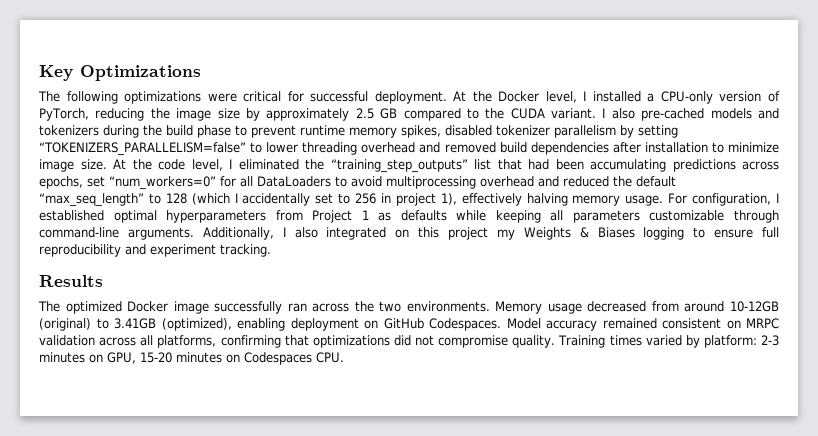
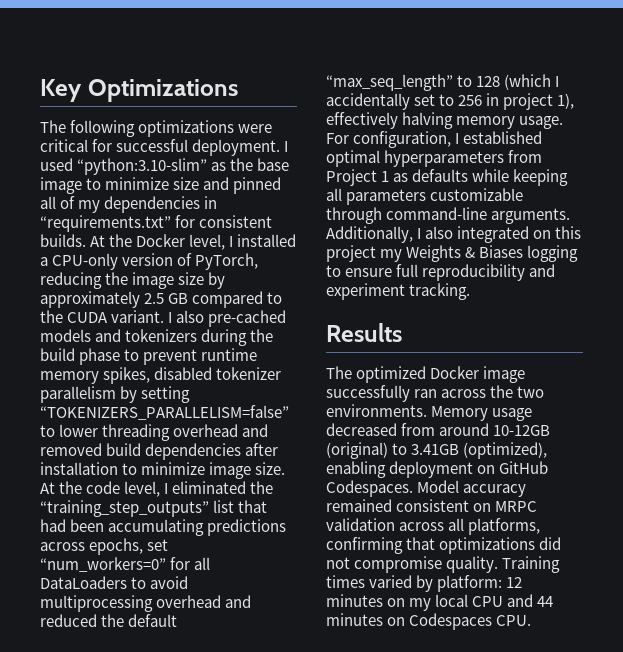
(447, 97) none -> [284,141,289,152] [40,158,290,175] [40,177,282,194] [40,196,218,213] [40,215,273,232] [40,234,86,247] I used “python:3.10-slim” as the base image to minimize size and pinned all of my dependencies in “requirements.txt” for consistent builds.
[761,335,779,346] [39,352,172,364] 2-3 minutes on GPU, 15-20 -> [506,577,523,588] [326,594,554,611] 12 minutes on my local CPU and 44

